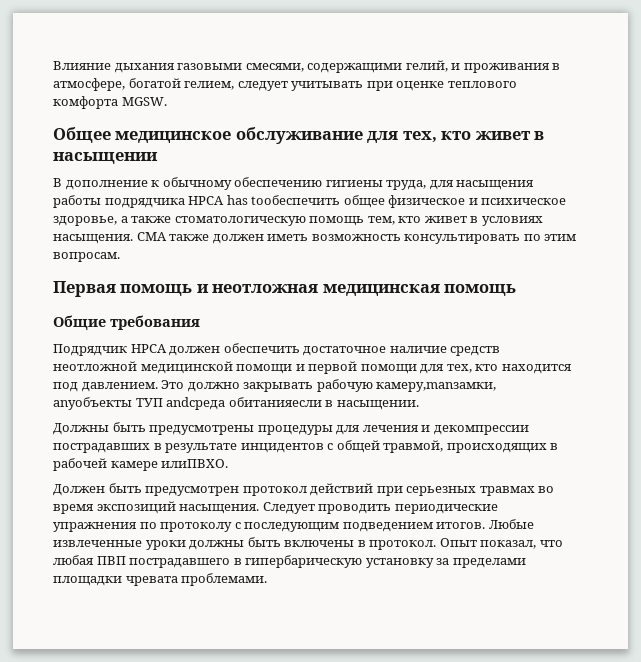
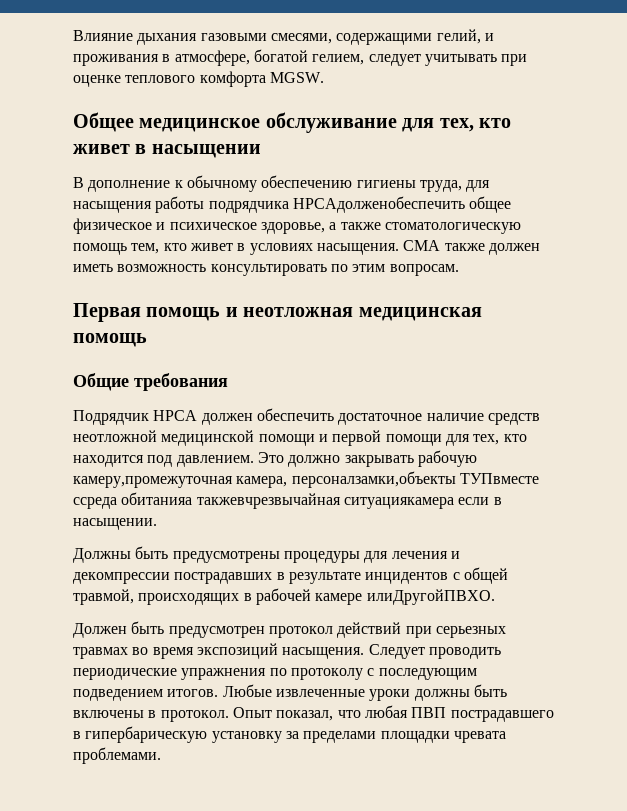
[188,195,341,205] HPCA has toобеспечить -> [292,196,465,213] HPCAдолженобеспечить
[376,382,497,392] [53,397,322,410] камеру,manзамки, anyобъекты ТУП andсреда обитанияесли -> [73,471,539,488] [73,492,490,509] камеру,промежуточная камера, персоналзамки,объекты ТУПвместе ссреда обитанияа такжевчрезвычайная ситуациякамера если
[161,459,229,468] илиПВХО. -> [366,589,495,605] илиДругойПВХО.

